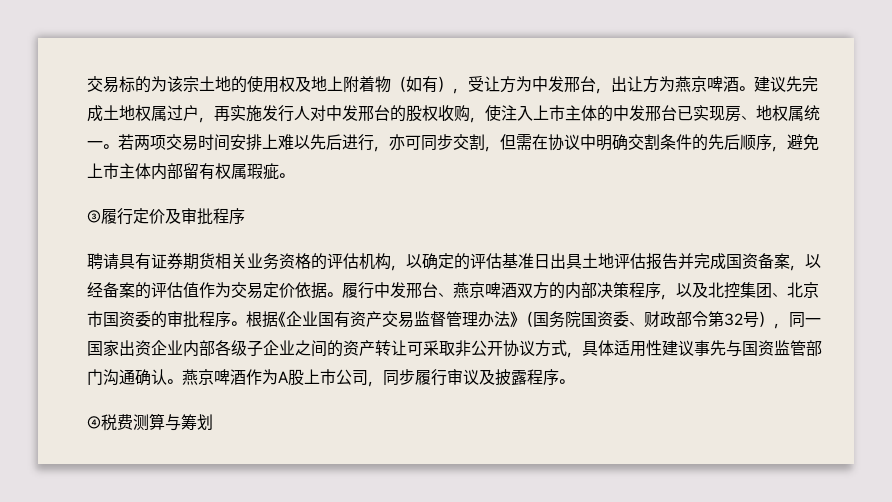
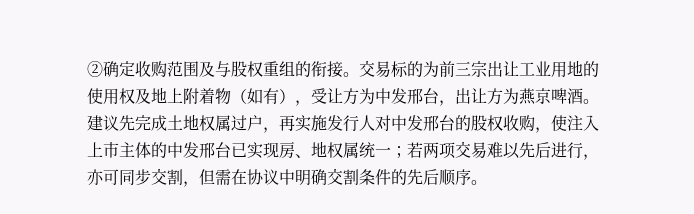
[87,76,215,93] 交易标的为该宗土 -> [87,60,567,78] ②确定收购范围及与股权重组的衔接。交易标的为前三宗出让工业用
[103,144,118,149] 。 -> [391,146,407,158] ；
[198,134,278,151] 时间安排上 -> (487, 150) none
[772,134,819,152] [87,163,294,180] [87,208,245,225] [87,253,821,271] [87,282,819,300] [87,311,821,329] [87,340,822,358] [87,369,574,387] [87,413,213,431] ，避免上市主体内部留有权属瑕疵。 // ③履行定价及审批程序 // 聘请具有证券期货相关业务资格的评估机构，以确定的评估基准日出具土地评估报告并完成国资备案，以经备案的评估值作为交易定价依据。履行中发邢台、燕京啤酒双方的内部决策程序，以及北控集团、北京市国资委的审批程序。根据《企业国有资产交易监督管理办法》（国务院国资委、财政部令第32号），同一国家出资企业内部各级子企业之间的资产转让可采取非公开协议方式，具体适用性建议事先与国资监管部门沟通确认。燕京啤酒作为A股上市公司，同步履行审议及披露程序。 // ④税费测算与筹划 -> [471,180,487,185] 。

